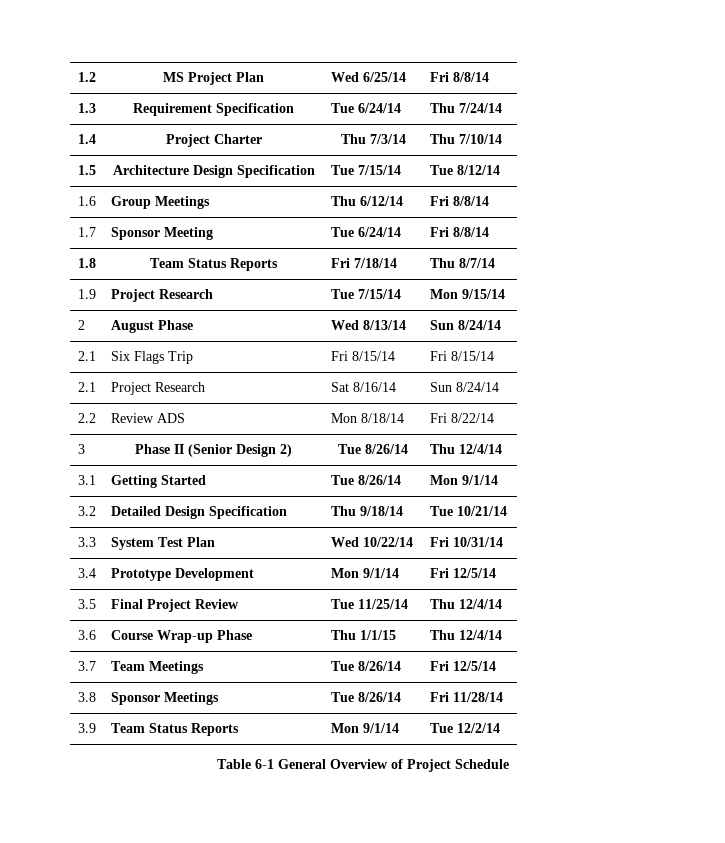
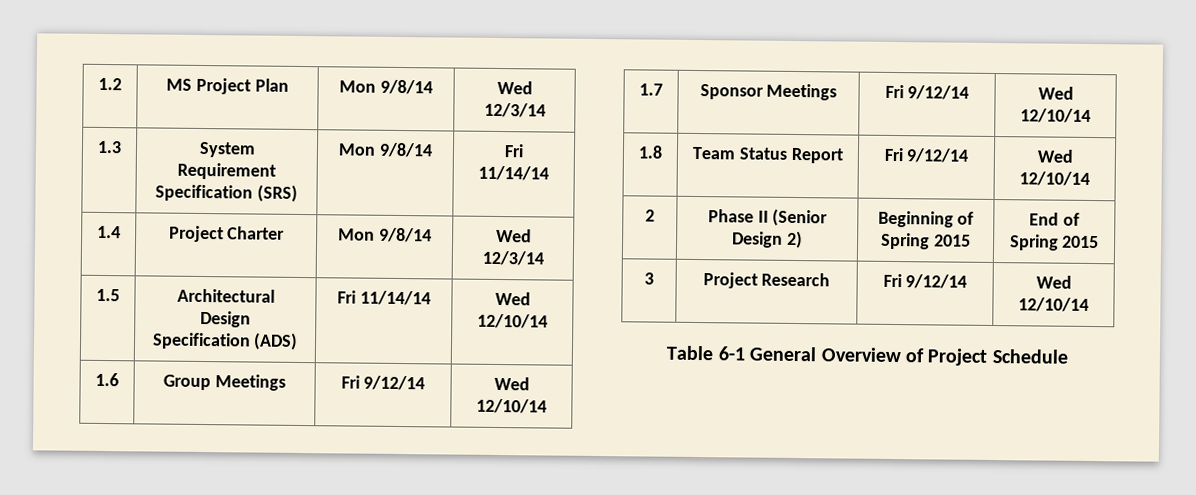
[330,72,406,82] [429,72,489,82] | Wed 6/25/14 | Fri 8/8/14 -> [339,79,433,95] [496,80,533,95] [483,102,546,118] | Mon 9/8/14 | Wed 12/3/14
(96, 108) none -> [198,141,256,158] System
[330,103,401,113] [429,103,502,113] | Tue 6/24/14 | Thu 7/24/14 -> [256,184,298,202] [338,142,433,158] [504,144,524,158] [478,165,549,181] (SRS) | Mon 9/8/14 | Fri 11/14/14
[340,134,406,144] [429,134,502,144] Thu 7/3/14 | Thu 7/10/14 -> [338,227,432,243] [495,228,532,243] [481,250,544,266] Mon 9/8/14 | Wed 12/3/14
[112,165,315,178] [330,165,401,175] [429,165,500,175] [77,196,96,206] [110,196,210,209] [330,196,403,206] [429,196,489,206] [77,227,96,237] [110,227,213,240] [330,227,401,237] [429,227,489,237] Architecture Design Specification | Tue 7/15/14 | Tue 8/12/14 // 1.6 | Group Meetings | Thu 6/12/14 | Fri 8/8/14 // 1.7 | Sponsor Meeting | Tue 6/24/14 | Fri 8/8/14 -> [176,288,275,303] [200,310,251,328] [151,332,299,350] [337,290,431,306] [494,291,531,306] [477,313,548,329] [95,372,119,387] [163,374,286,391] [340,375,426,391] [493,376,530,391] [476,398,547,414] [639,83,663,96] [699,83,838,101] [884,84,970,100] [1037,86,1074,100] [1020,108,1091,123] Architectural Design Specification (ADS) | Fri 11/14/14 | Wed 12/10/14 // 1.6 | Group Meetings | Fri 9/12/14 | Wed 12/10/14 // 1.7 | Sponsor Meetings | Fri 9/12/14 | Wed 12/10/14
[230,258,278,271] [330,258,397,268] [429,258,495,268] [77,289,96,299] [110,289,213,302] [330,289,401,299] [429,289,505,299] [77,320,85,330] [110,320,193,333] [330,320,406,330] [429,320,501,330] [77,351,96,361] [110,351,193,364] [330,351,395,361] [429,351,494,361] [77,382,96,392] [110,382,205,395] [330,382,396,392] [429,382,499,392] [77,413,96,423] [110,413,185,423] [330,413,404,423] [429,413,494,423] [77,444,85,454] Reports | Fri 7/18/14 | Thu 8/7/14 // 1.9 | Project Research | Tue 7/15/14 | Mon 9/15/14 // 2 | August Phase | Wed 8/13/14 | Sun 8/24/14 // 2.1 | Six Flags Trip | Fri 8/15/14 | Fri 8/15/14 // 2.1 | Project Research | Sat 8/16/14 | Sun 8/24/14 // 2.2 | Review ADS | Mon 8/18/14 | Fri 8/22/14 // 3 -> [790,147,844,164] [883,147,970,163] [1036,149,1074,163] [1019,171,1090,186] [645,209,655,222] Report | Fri 9/12/14 | Wed 12/10/14 // 2
[338,444,408,454] [429,444,502,454] [77,475,96,485] [110,475,206,488] [330,475,401,485] [429,475,498,485] [77,506,96,516] [110,506,287,519] [330,506,403,516] [429,506,507,516] [77,537,96,547] [110,537,215,550] [330,537,413,547] [429,537,503,547] [77,568,96,578] [110,568,254,581] [330,568,399,578] [429,568,496,578] [77,599,96,609] [110,599,239,612] [330,599,408,609] [429,599,502,609] [77,630,96,640] [110,630,252,643] [330,630,396,640] [429,630,502,640] [77,661,96,671] [110,661,204,674] [330,661,401,671] [429,661,496,671] [77,692,96,702] [110,692,219,705] [330,692,401,702] [429,692,503,702] [77,723,96,733] [110,723,239,736] [330,723,399,733] [429,723,500,733] Tue 8/26/14 | Thu 12/4/14 // 3.1 | Getting Started | Tue 8/26/14 | Mon 9/1/14 // 3.2 | Detailed Design Specification | Thu 9/18/14 | Tue 10/21/14 // 3.3 | System Test Plan | Wed 10/22/14 | Fri 10/31/14 // 3.4 | Prototype Development | Mon 9/1/14 | Fri 12/5/14 // 3.5 | Final Project Review | Tue 11/25/14 | Thu 12/4/14 // 3.6 | Course Wrap-up Phase | Thu 1/1/15 | Thu 12/4/14 // 3.7 | Team Meetings | Tue 8/26/14 | Fri 12/5/14 // 3.8 | Sponsor Meetings | Tue 8/26/14 | Fri 11/28/14 // 3.9 | Team Status Reports | Mon 9/1/14 | Tue 12/2/14 -> [877,210,975,228] [881,232,971,250] [1029,212,1080,226] [1008,234,1100,251] [644,272,654,285] [702,272,831,289] [882,273,968,289] [1035,275,1072,289] [1018,297,1089,312] Beginning of Spring 2015 | End of Spring 2015 // 3 | Project Research | Fri 9/12/14 | Wed 12/10/14

